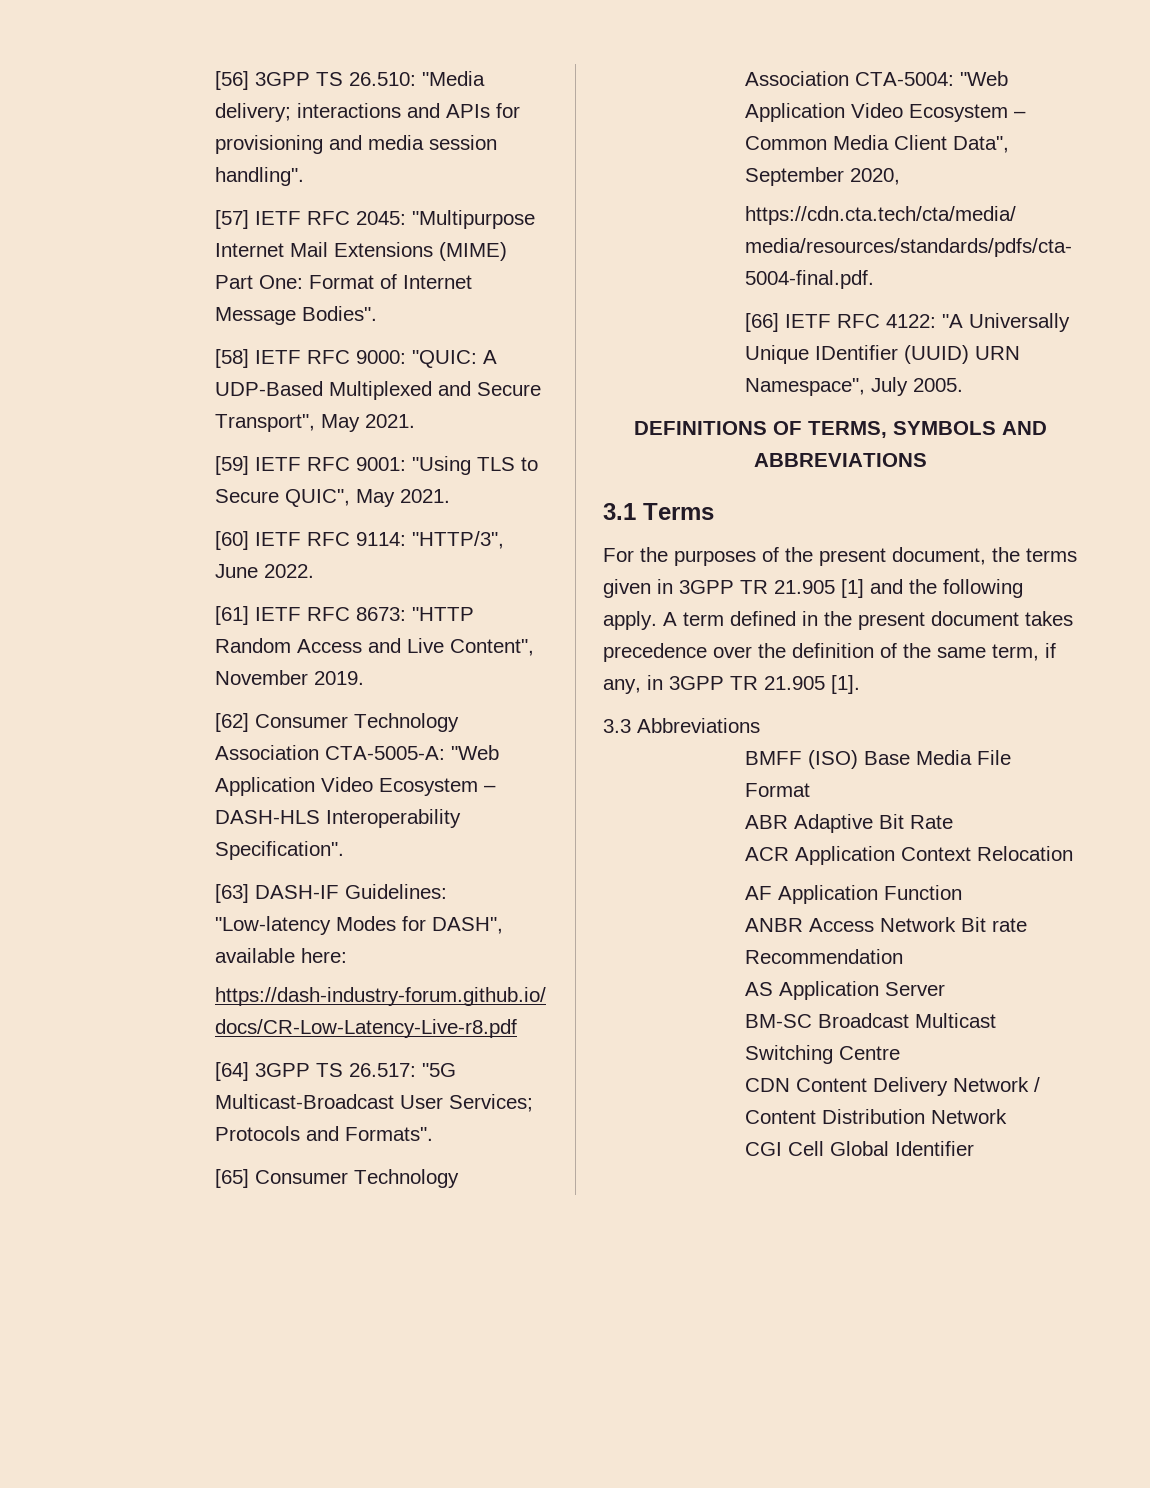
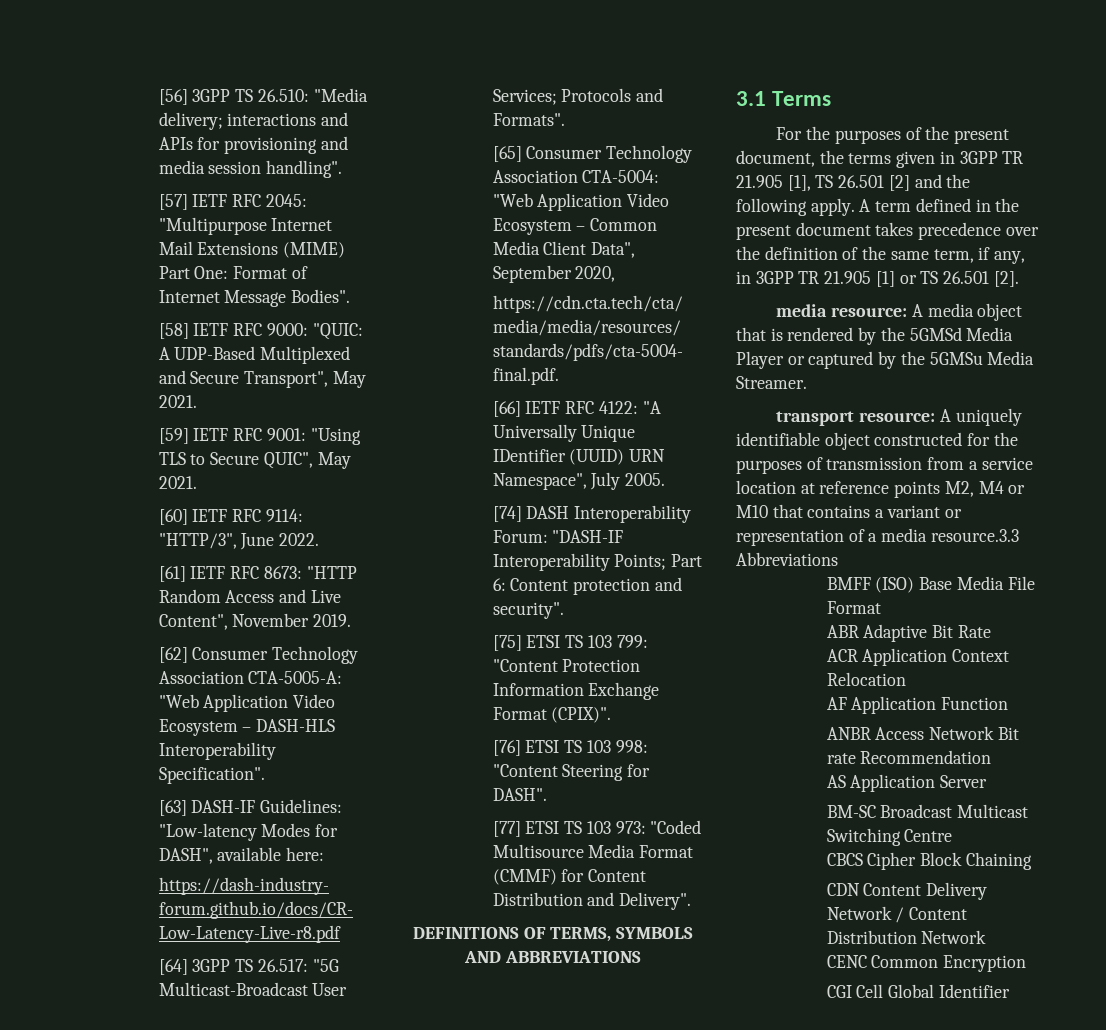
(964, 385) none -> [492,505,692,523] [492,530,624,543] [492,553,703,571] [492,577,682,595] [492,602,564,619] [492,635,648,651] [492,659,641,672] [492,682,660,700] [492,707,612,723] [492,740,648,756] [492,764,651,781] [492,788,547,801] [492,820,702,837] [492,844,694,858] [492,869,647,885] [492,892,692,910] // [74] DASH Interoperability Forum: "DASH-IF Interoperability Points; Part 6: Content protection and security". // [75] ETSI TS 103 799: "Content Protection Information Exchange Format (CPIX)". // [76] ETSI TS 103 998: "Content Steering for DASH". // [77] ETSI TS 103 973: "Coded Multisource Media Format (CMMF) for Content Distribution and Delivery".
[841,579,864,598] [1] -> [787,175,910,191] [1], TS 26.501 [2]
[831,675,860,694] [603,719,631,733] [1]. // 3.3 -> [875,271,1019,287] [776,303,1023,321] [736,327,1014,345] [736,351,1035,369] [736,376,807,389] [776,408,1022,426] [736,432,1018,450] [736,457,1033,474] [736,480,1026,498] [736,504,962,518] [736,528,1019,546] [1] or TS 26.501 [2]. // media resource: A media object that is rendered by the 5GMSd Media Player or captured by the 5GMSu Media Streamer. // transport resource: A uniquely identifiable object constructed for the purposes of transmission from a service location at reference points M2, M4 or M10 that contains a variant or representation of a media resource.3.3
(901, 1053) none -> [826,852,1032,870] // CBCS Cipher Block Chaining
(1008, 1116) none -> [826,955,1027,972] // CENC Common Encryption

